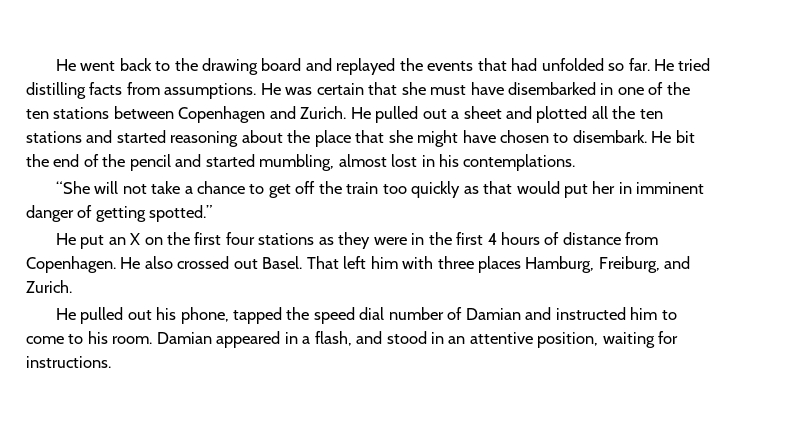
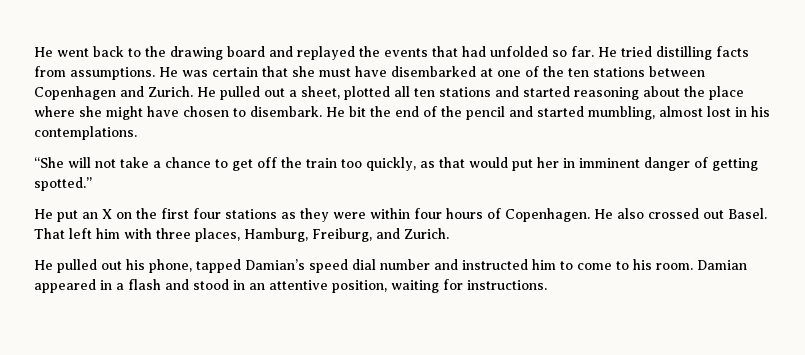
[600,83,614,95] in -> [480,68,493,77] at
[463,106,533,119] sheet and -> [301,86,340,99] sheet,
[612,106,636,119] the -> (410, 91) none
[355,130,385,143] that -> [34,106,75,117] where
[411,181,461,198] quickly -> [366,157,416,171] quickly,
[411,232,659,245] in the first 4 hours of distance from -> [370,208,501,219] within four hours of
[478,256,522,273] places -> [195,228,240,242] places,
[286,307,310,320] the -> [245,259,305,270] Damian’s
[447,307,521,320] of Damian -> (430, 264) none
[314,331,352,346] flash, -> [128,279,161,290] flash

